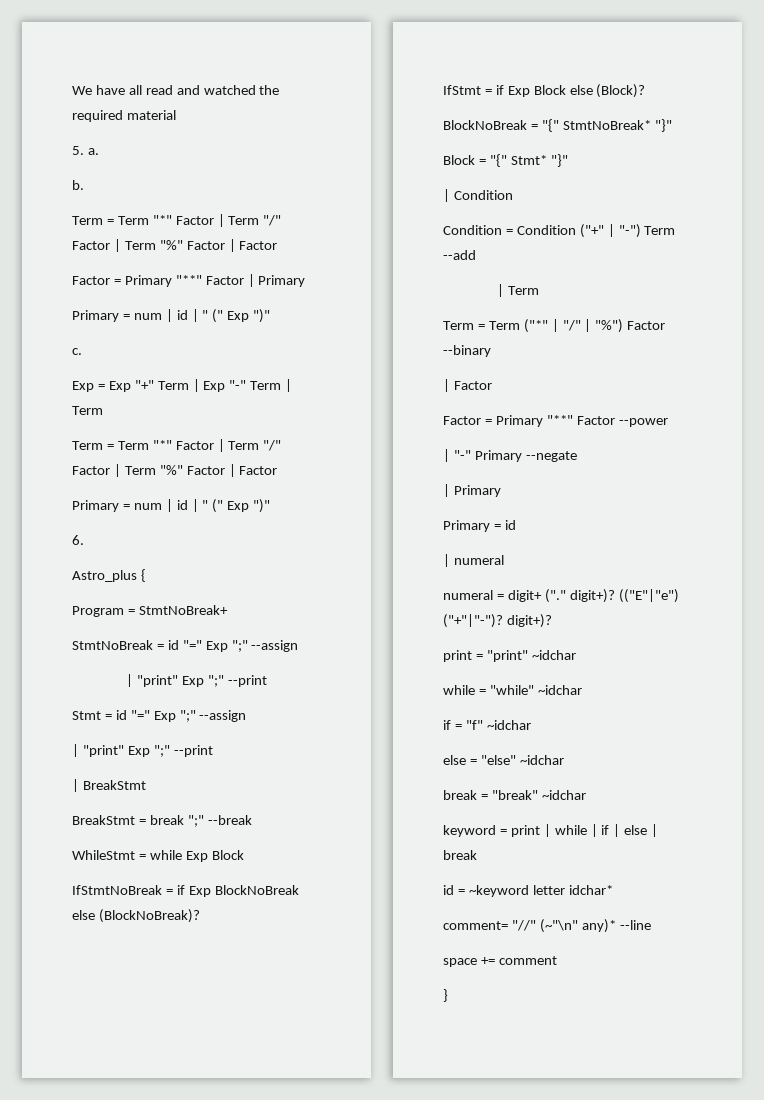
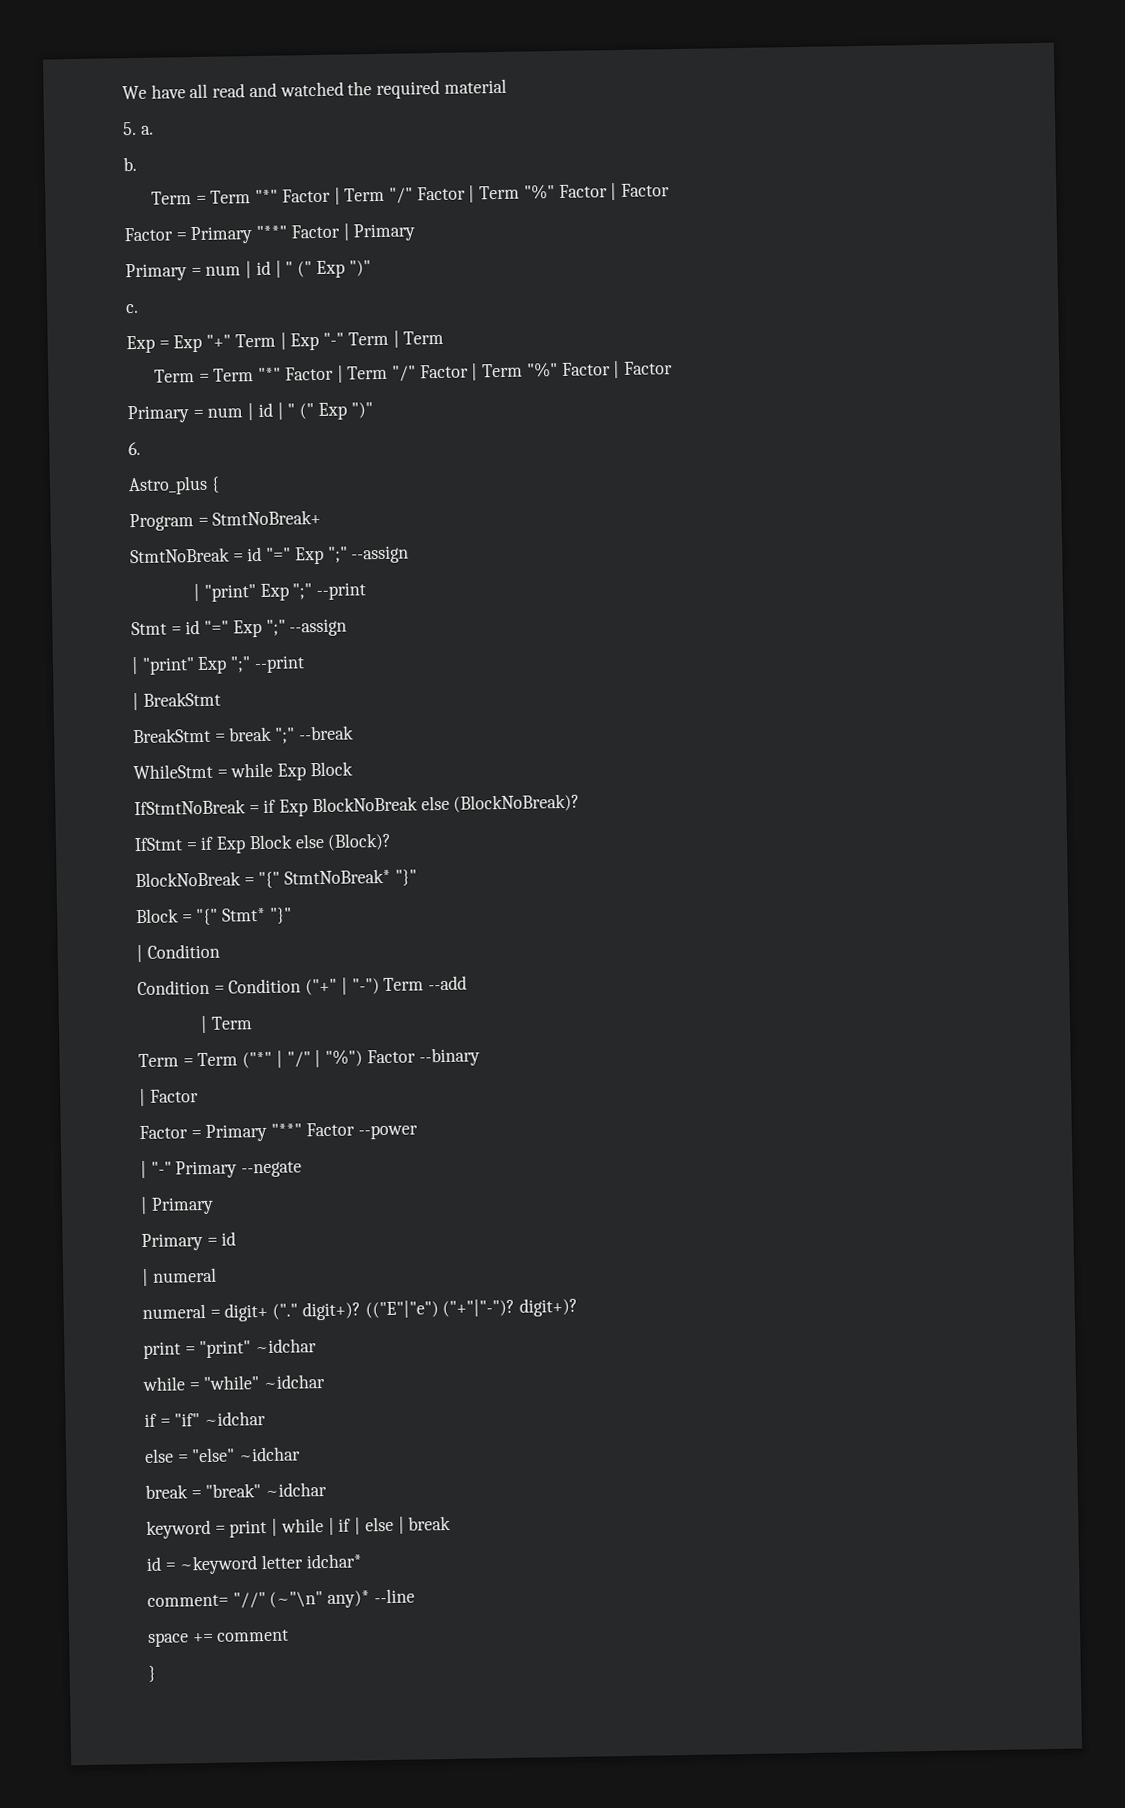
[465,720,483,730] "f" -> [174,1413,201,1427] "if"

